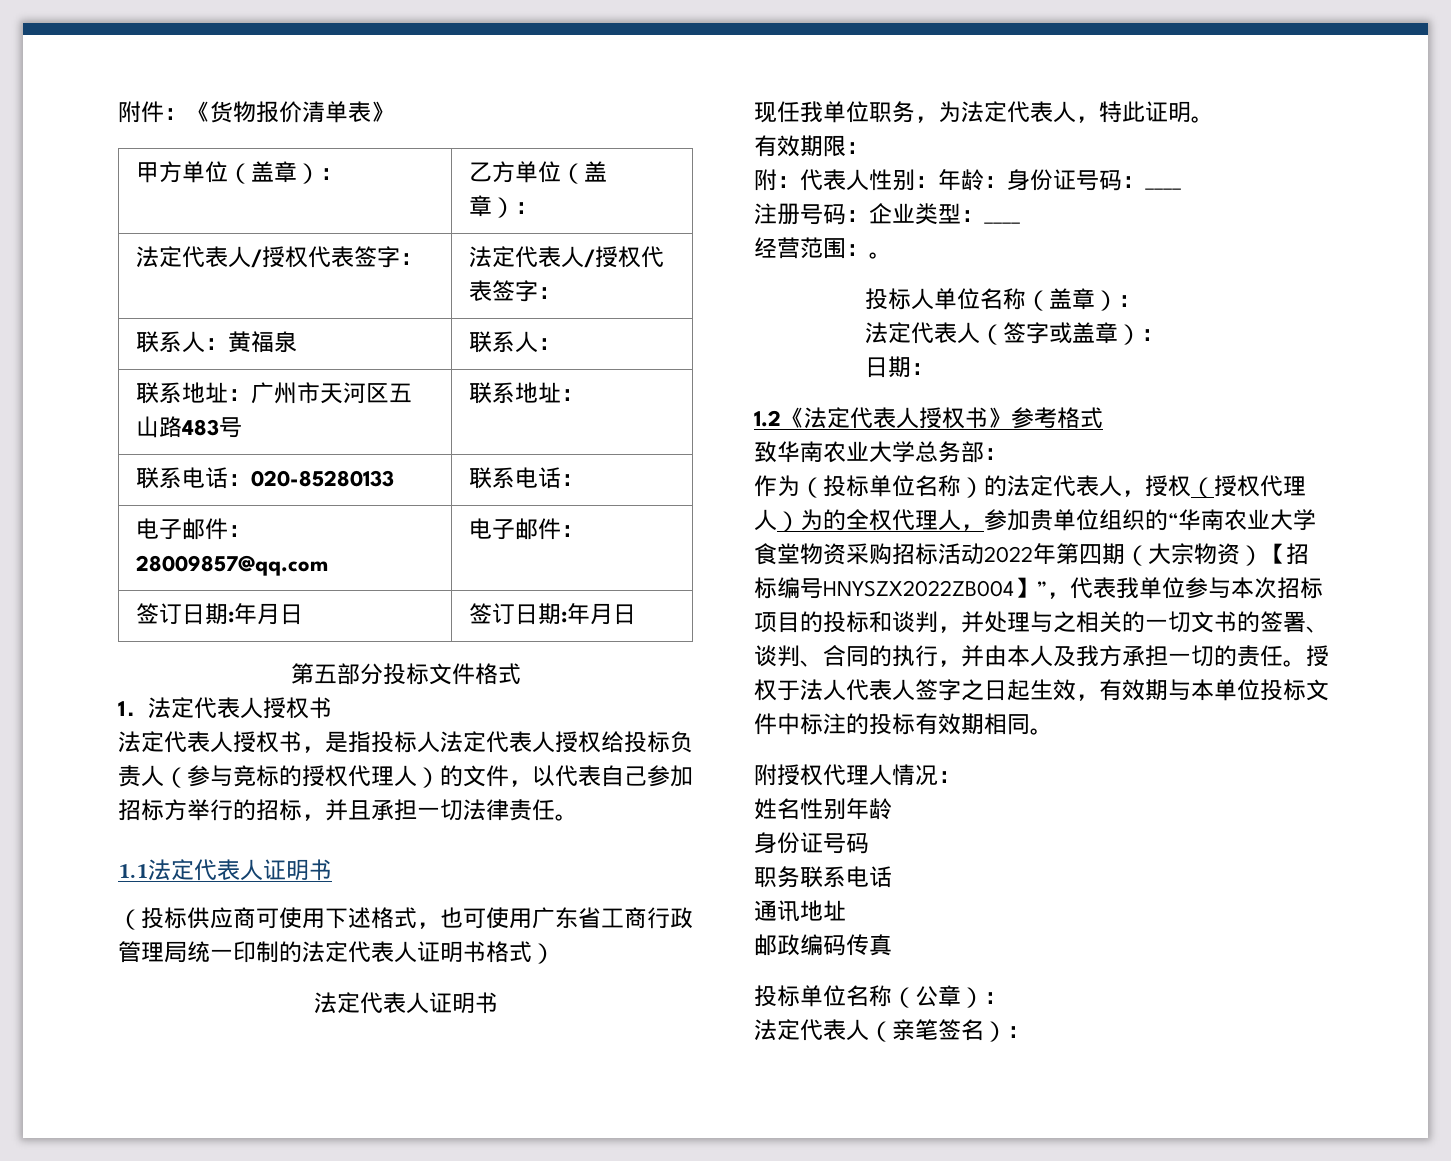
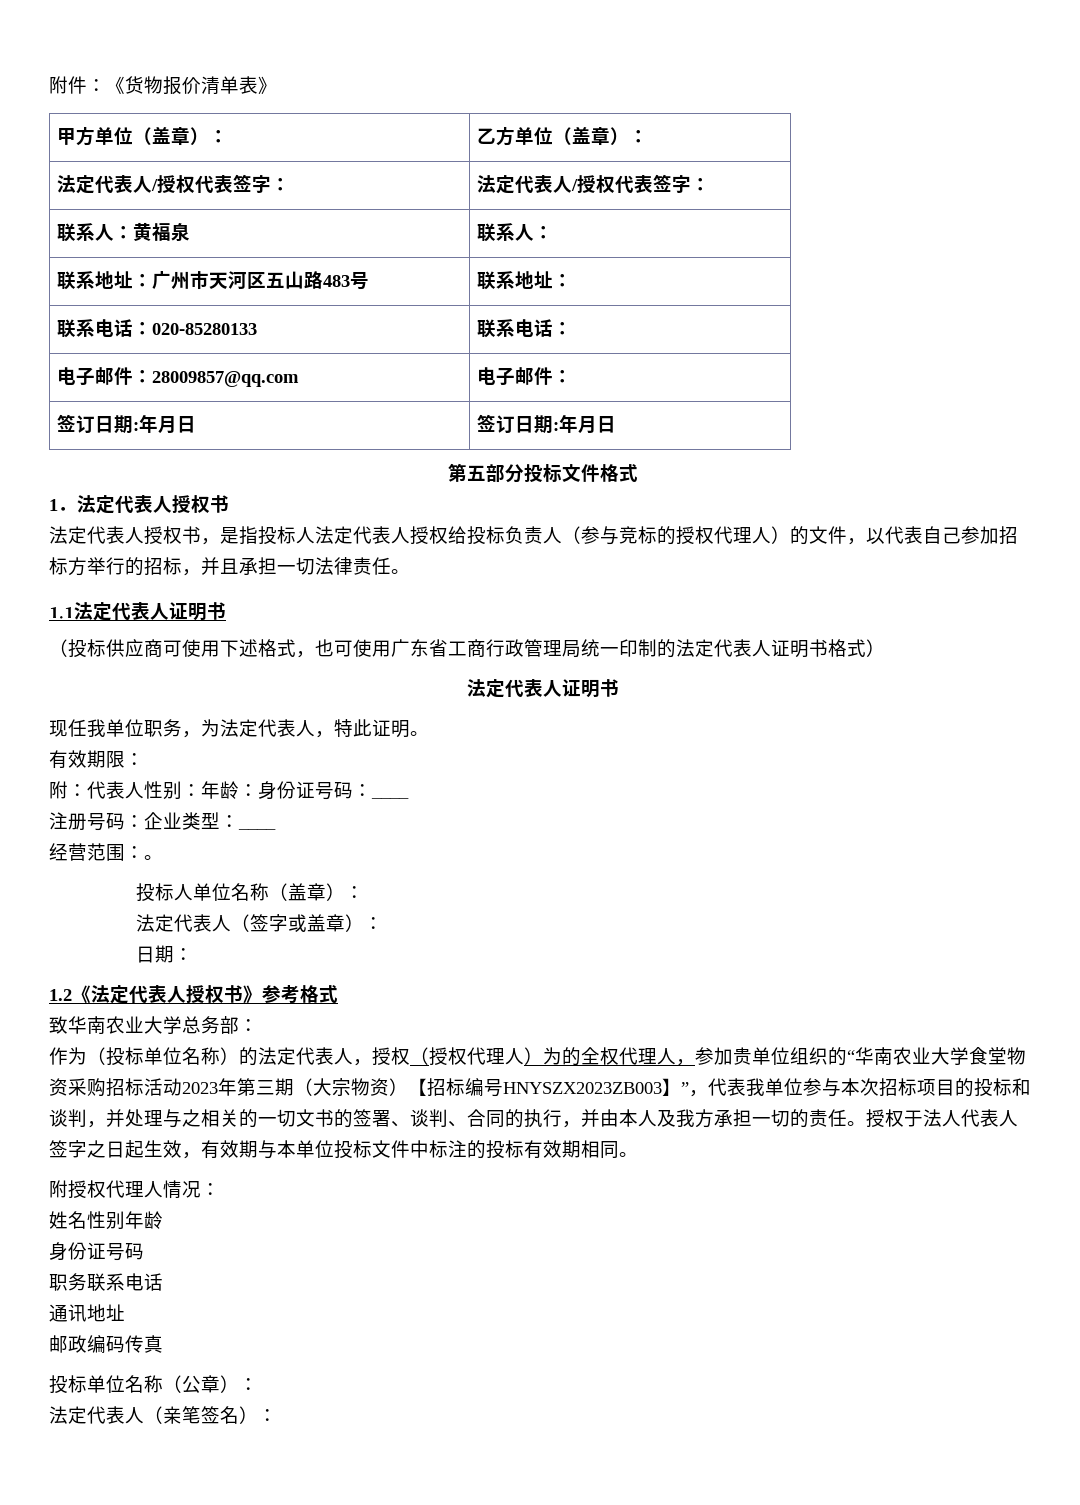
[984,543,1102,565] 2022年第四 -> [182,1078,275,1096] 2023年第三
[823,580,1014,597] HNYSZX2022ZB004 -> [503,1082,662,1094] HNYSZX2023ZB003

